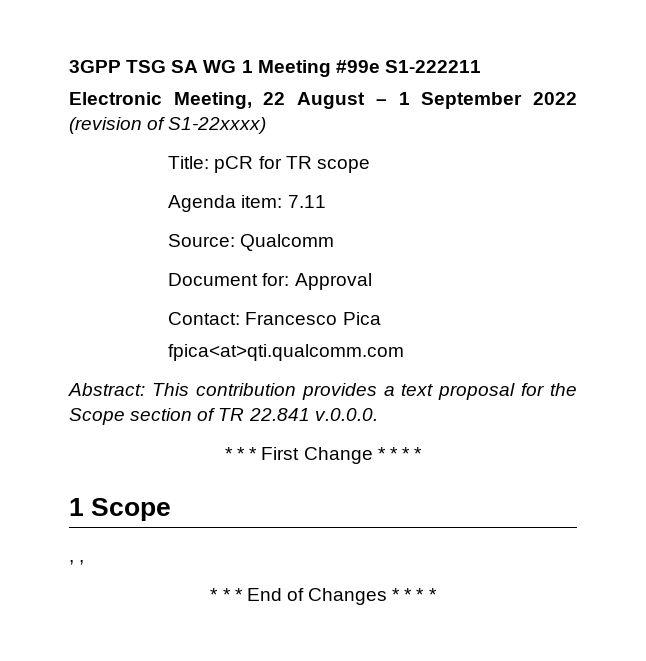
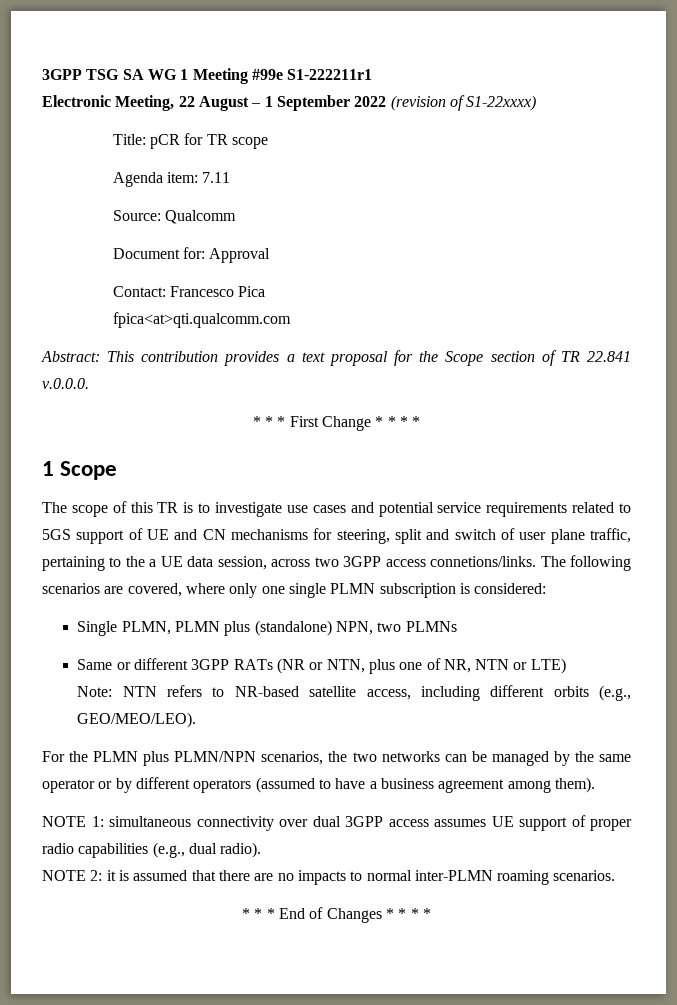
[384,60,481,73] S1-222211 -> [287,69,373,80] S1-222211r1
[69,560,85,565] , , -> [42,501,632,517] [42,528,631,544] [42,555,631,571] [42,583,547,598] [77,620,457,636] [77,658,566,674] [77,685,632,701] [77,712,197,728] [42,751,631,766] [42,777,595,793] [42,815,632,831] [42,842,262,858] [42,870,616,885] The scope of this TR is to investigate use cases and potential service requirements related to 5GS support of UE and CN mechanisms for steering, split and switch of user plane traffic, pertaining to the a UE data session, across two 3GPP access connetions/links. The following scenarios are covered, where only one single PLMN subscription is considered: // Single PLMN, PLMN plus (standalone) NPN, two PLMNs // Same or different 3GPP RATs (NR or NTN, plus one of NR, NTN or LTE) // Note: NTN refers to NR-based satellite access, including different orbits (e.g., GEO/MEO/LEO). // For the PLMN plus PLMN/NPN scenarios, the two networks can be managed by the same operator or by different operators (assumed to have a business agreement among them). // NOTE 1: simultaneous connectivity over dual 3GPP access assumes UE support of proper radio capabilities (e.g., dual radio). // NOTE 2: it is assumed that there are no impacts to normal inter-PLMN roaming scenarios.

